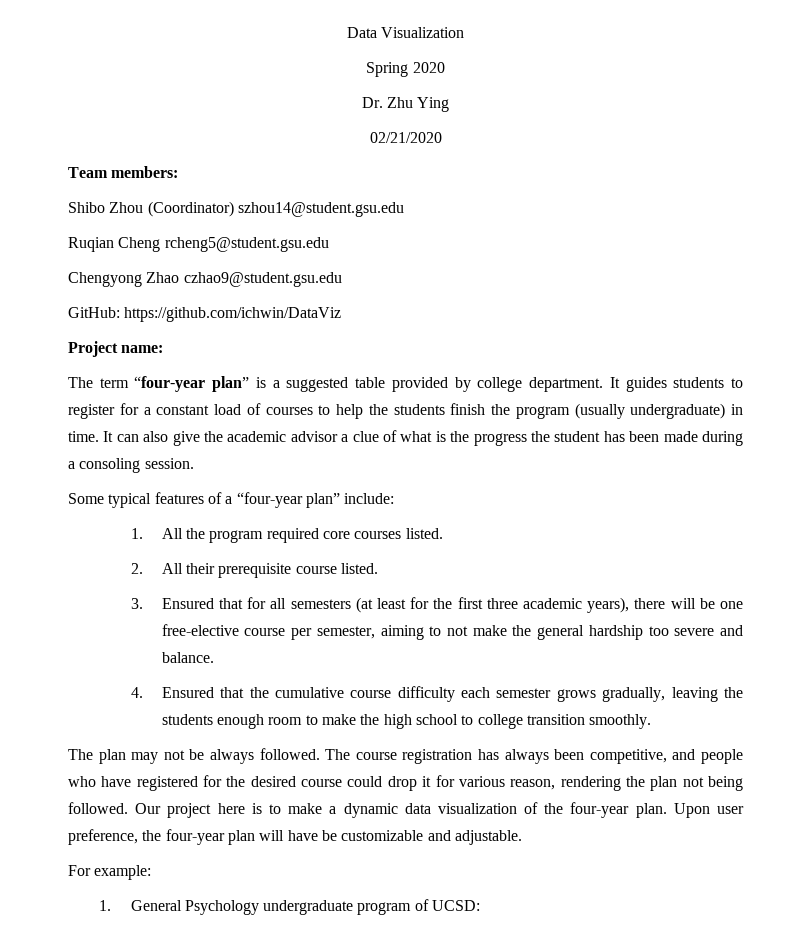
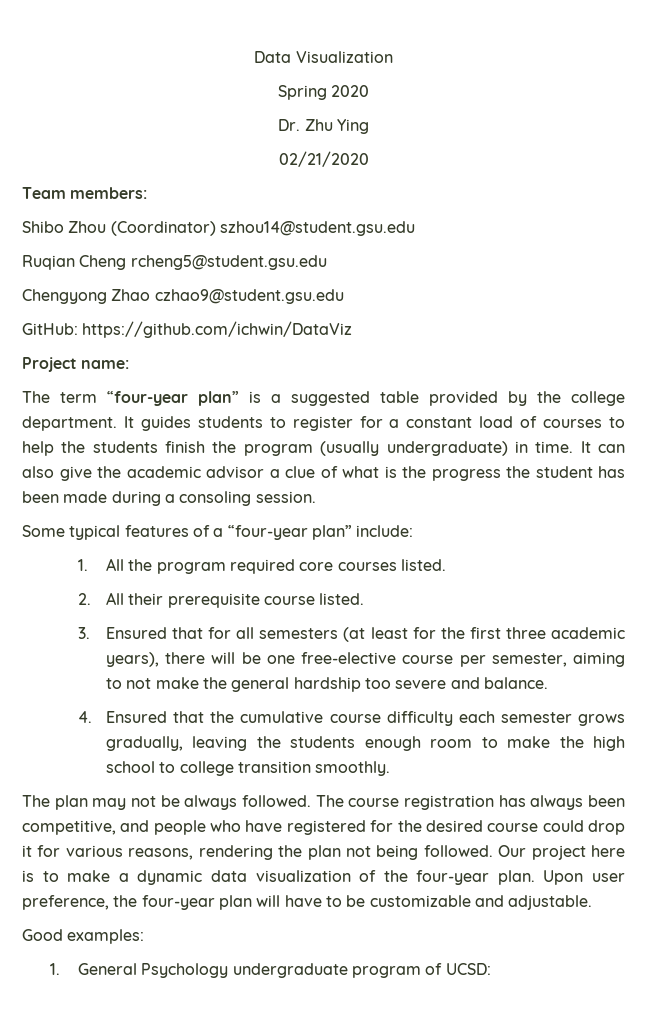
(471, 384) none -> [537,391,561,403] the
[510,779,556,790] reason, -> [128,848,194,860] reasons,
(318, 835) none -> [325,896,342,907] to
[68,865,152,880] For example: -> [22,929,145,944] Good examples:

